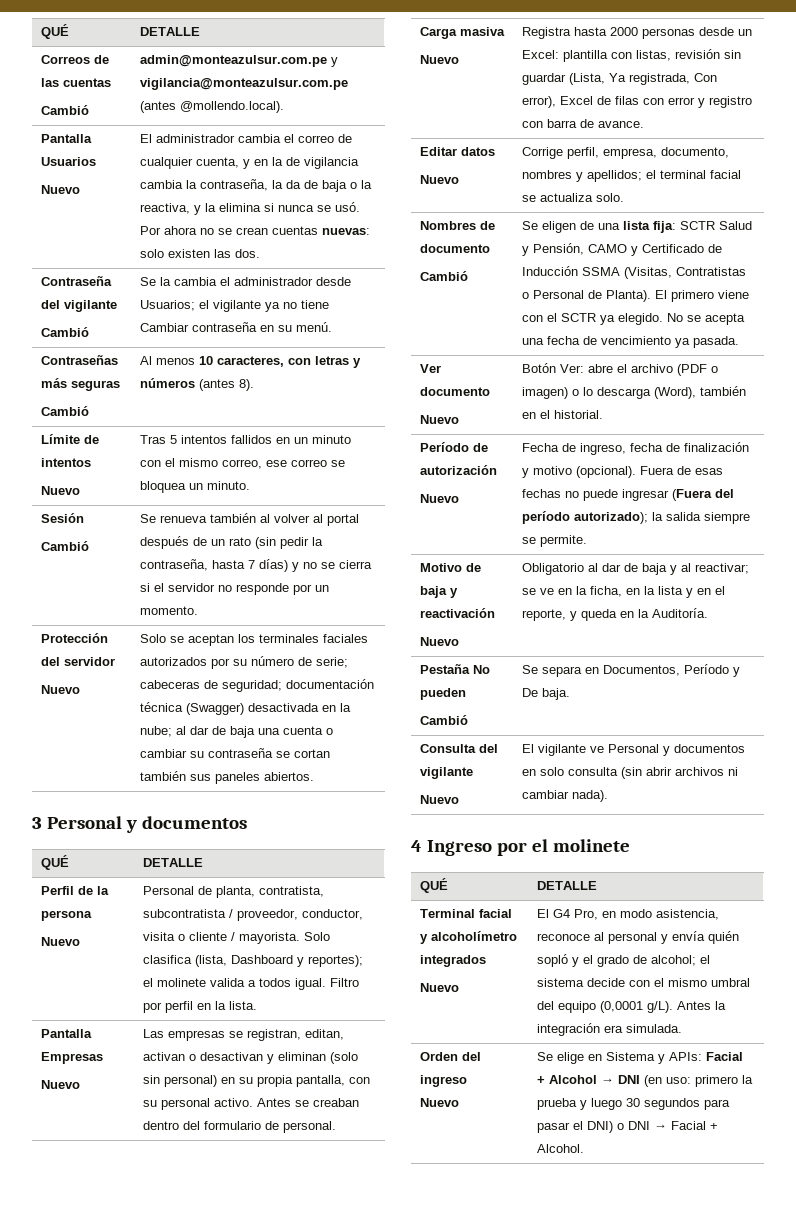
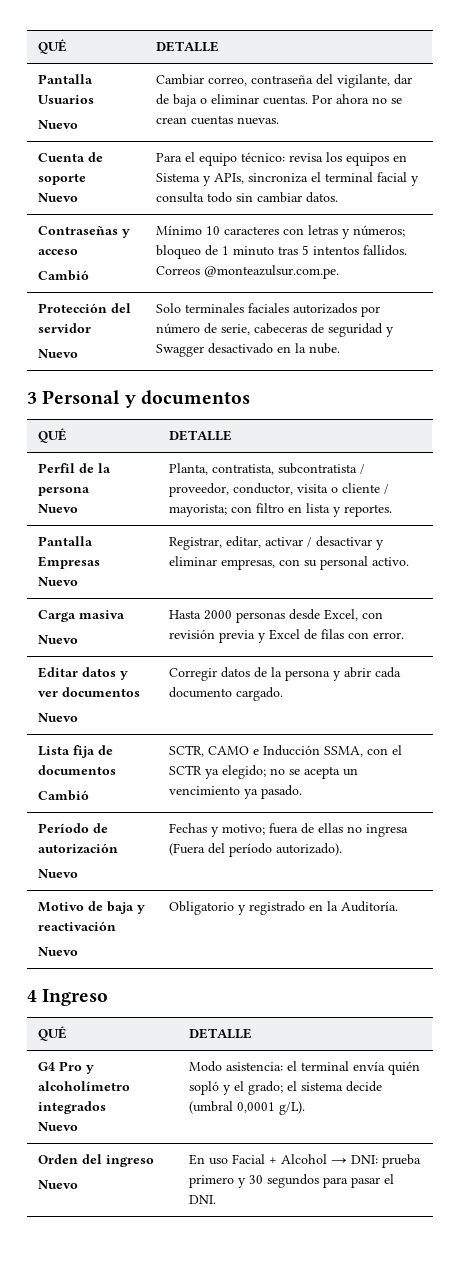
[41,24,70,39] [140,27,201,36] [41,55,110,64] [41,78,112,87] [41,105,90,115] [140,55,339,67] [140,78,349,90] [140,101,285,113] [41,134,93,143] [41,157,97,166] [41,185,81,194] [140,134,353,143] [140,157,360,169] [140,179,373,192] [140,202,361,215] QUÉ | DETALLE // Correos de las cuentas // Cambió | admin@monteazulsur.com.pe y vigilancia@monteazulsur.com.pe (antes @mollendo.local). // Pantalla Usuarios // Nuevo | El administrador cambia el correo de cualquier cuenta, y en la de vigilancia cambia la contraseña, la da de baja o la reactiva, y la elimina si nunca se usó. -> [37,39,67,54] [155,41,219,52] [37,74,93,84] [37,95,94,104] [37,120,78,129] [155,74,412,88] [155,94,308,107] QUÉ | DETALLE // Pantalla Usuarios // Nuevo | Cambiar correo, contraseña del vigilante, dar de baja o eliminar cuentas.
[322,228,371,235] [140,249,261,258] [41,276,113,286] [41,300,118,312] [41,327,90,337] [140,277,352,286] [140,300,330,312] [140,322,333,332] [41,355,119,365] [41,378,121,391] [41,406,90,416] [140,356,362,368] [140,378,255,391] [41,434,100,444] [41,458,92,467] [41,486,81,495] [140,435,352,444] [140,458,346,469] [140,481,251,493] [41,513,85,523] [41,541,90,551] [140,513,360,526] [140,536,324,549] [140,559,373,572] [140,583,330,595] [140,606,199,615] nuevas: solo existen las dos. // Contraseña del vigilante // Cambió | Se la cambia el administrador desde Usuarios; el vigilante ya no tiene Cambiar contraseña en su menú. // Contraseñas más seguras // Cambió | Al menos 10 caracteres, con letras y números (antes 8). // Límite de intentos // Nuevo | Tras 5 intentos fallidos en un minuto con el mismo correo, ese correo se bloquea un minuto. // Sesión // Cambió | Se renueva también al volver al portal después de un rato (sin pedir la contraseña, hasta 7 días) y no se cierra si el servidor no responde por un momento. -> [236,117,279,125] [37,152,103,162] [37,173,86,185] [37,193,78,202] [155,152,407,166] [155,172,419,186] [155,192,338,203] [37,226,130,238] [37,249,78,255] [37,270,89,281] [155,225,405,239] [155,245,407,259] [155,265,339,279] nuevas. // Cuenta de soporte // Nuevo | Para el equipo técnico: revisa los equipos en Sistema y APIs, sincroniza el terminal facial y consulta todo sin cambiar datos. // Contraseñas y acceso // Cambió | Mínimo 10 caracteres con letras y números; bloqueo de 1 minuto tras 5 intentos fallidos. Correos @monteazulsur.com.pe.
[170,634,256,646] se aceptan los -> (181, 308) none
[233,659,248,666] su -> (380, 311) none
[316,657,349,668] serie; -> [220,324,250,335] serie,
[222,679,375,692] [140,702,352,715] [140,726,334,738] [140,748,331,758] [140,771,315,784] seguridad; documentación técnica (Swagger) desactivada en la nube; al dar de baja una cuenta o cambiar su contraseña se cortan también sus paneles abiertos. -> [327,323,394,337] [155,343,340,357] seguridad y Swagger desactivado en la nube.
[143,886,256,898] Personal de planta, -> [168,463,208,475] Planta,
[239,932,331,944] [143,955,364,967] [143,978,360,990] [143,1001,258,1013] [41,1029,93,1038] [41,1052,104,1064] [41,1080,81,1089] [143,1029,345,1041] [143,1052,359,1064] [143,1075,371,1087] [143,1098,360,1110] [143,1121,337,1133] mayorista. Solo clasifica (lista, Dashboard y reportes); el molinete valida a todos igual. Filtro por perfil en la lista. // Pantalla Empresas // Nuevo | Las empresas se registran, editan, activan o desactivan y eliminan (solo sin personal) en su propia pantalla, con su personal activo. Antes se creaban dentro del formulario de personal. -> [168,503,392,517] [37,536,93,546] [37,556,100,569] [37,577,78,586] [168,536,384,550] [168,556,409,570] mayorista; con filtro en lista y reportes. // Pantalla Empresas // Nuevo | Registrar, editar, activar / desactivar y eliminar empresas, con su personal activo.
[522,27,608,39] Registra hasta -> [168,610,201,619] Hasta
[738,29,753,36] [522,49,742,62] [522,73,718,85] [522,96,753,108] [522,119,645,128] [420,147,496,156] [420,175,460,184] [522,147,730,159] [522,170,742,182] [522,193,625,202] [420,221,496,230] [420,244,491,253] [420,271,469,281] [522,221,753,233] [522,243,723,256] [522,266,747,279] [522,290,750,302] [522,313,746,325] [522,336,740,348] [420,364,442,373] [420,387,491,396] [420,415,460,424] [522,363,719,376] [522,386,747,399] [522,410,604,419] [420,442,489,452] [420,465,498,475] [420,494,460,503] [522,442,750,455] [522,466,724,478] [522,489,735,501] [522,511,751,524] [522,535,588,547] un Excel: plantilla con listas, revisión sin guardar (Lista, Ya registrada, Con error), Excel de filas con error y registro con barra de avance. // Editar datos // Nuevo | Corrige perfil, empresa, documento, nombres y apellidos; el terminal facial se actualiza solo. // Nombres de documento // Cambió | Se eligen de una lista fija: SCTR Salud y Pensión, CAMO y Certificado de Inducción SSMA (Visitas, Contratistas o Personal de Planta). El primero viene con el SCTR ya elegido. No se acepta una fecha de vencimiento ya pasada. // Ver documento // Nuevo | Botón Ver: abre el archivo (PDF o imagen) o lo descarga (Word), también en el historial. // Período de autorización // Nuevo | Fecha de ingreso, fecha de finalización y motivo (opcional). Fuera de esas fechas no puede ingresar (Fuera del período autorizado); la salida siempre se permite. -> [323,609,383,621] [168,629,404,643] [37,667,128,680] [37,687,140,697] [37,713,78,722] [168,667,401,681] [168,687,283,701] [37,745,113,758] [37,765,116,775] [37,790,89,801] [168,745,402,757] [168,765,358,779] [168,785,302,799] [37,823,108,833] [37,843,118,854] [37,869,78,878] [168,823,408,837] [168,843,342,857] Excel, con revisión previa y Excel de filas con error. // Editar datos y ver documentos // Nuevo | Corregir datos de la persona y abrir cada documento cargado. // Lista fija de documentos // Cambió | SCTR, CAMO e Inducción SSMA, con el SCTR ya elegido; no se acepta un vencimiento ya pasado. // Período de autorización // Nuevo | Fechas y motivo; fuera de ellas no ingresa (Fuera del período autorizado).
[588,563,750,575] [522,586,726,598] [522,608,709,621] [420,664,491,674] [420,688,467,700] [420,715,469,725] [522,664,741,677] [522,688,571,700] [420,744,499,753] [420,767,474,779] [420,795,460,804] [522,744,746,756] [522,767,739,779] [522,790,609,802] al dar de baja y al reactivar; se ve en la ficha, en la lista y en el reporte, y queda en la Auditoría. // Pestaña No pueden // Cambió | Se separa en Documentos, Período y De baja. // Consulta del vigilante // Nuevo | El vigilante ve Personal y documentos en solo consulta (sin abrir archivos ni cambiar nada). -> [237,901,398,915] y registrado en la Auditoría.
[496,839,630,856] [420,878,449,893] [537,881,598,890] [420,909,513,918] por el molinete // QUÉ | DETALLE // Terminal facial -> [37,1026,67,1041] [188,1028,252,1039] [37,1061,82,1071] // QUÉ | DETALLE // G4 Pro
[537,909,720,920] [537,932,669,944] El G4 Pro, en modo asistencia, reconoce al personal y -> [188,1061,349,1072] Modo asistencia: el terminal
[597,955,711,967] [537,978,751,987] [537,1001,727,1013] [537,1023,683,1036] [420,1052,482,1061] [420,1075,468,1087] [420,1098,460,1107] [537,1052,744,1064] [537,1075,754,1087] [537,1098,623,1110] grado de alcohol; el sistema decide con el mismo umbral del equipo (0,0001 g/L). Antes la integración era simulada. // Orden del ingreso // Nuevo | Se elige en Sistema y APIs: Facial + Alcohol → DNI (en uso: primero la prueba y luego -> [247,1081,382,1095] [188,1101,305,1115] [37,1154,154,1167] [37,1180,78,1189] [188,1154,421,1168] [188,1175,246,1188] grado; el sistema decide (umbral 0,0001 g/L). // Orden del ingreso // Nuevo | En uso Facial + Alcohol → DNI: prueba primero y
[587,1121,719,1133] [537,1144,585,1153] DNI) o DNI → Facial + Alcohol. -> [188,1195,216,1204] DNI.

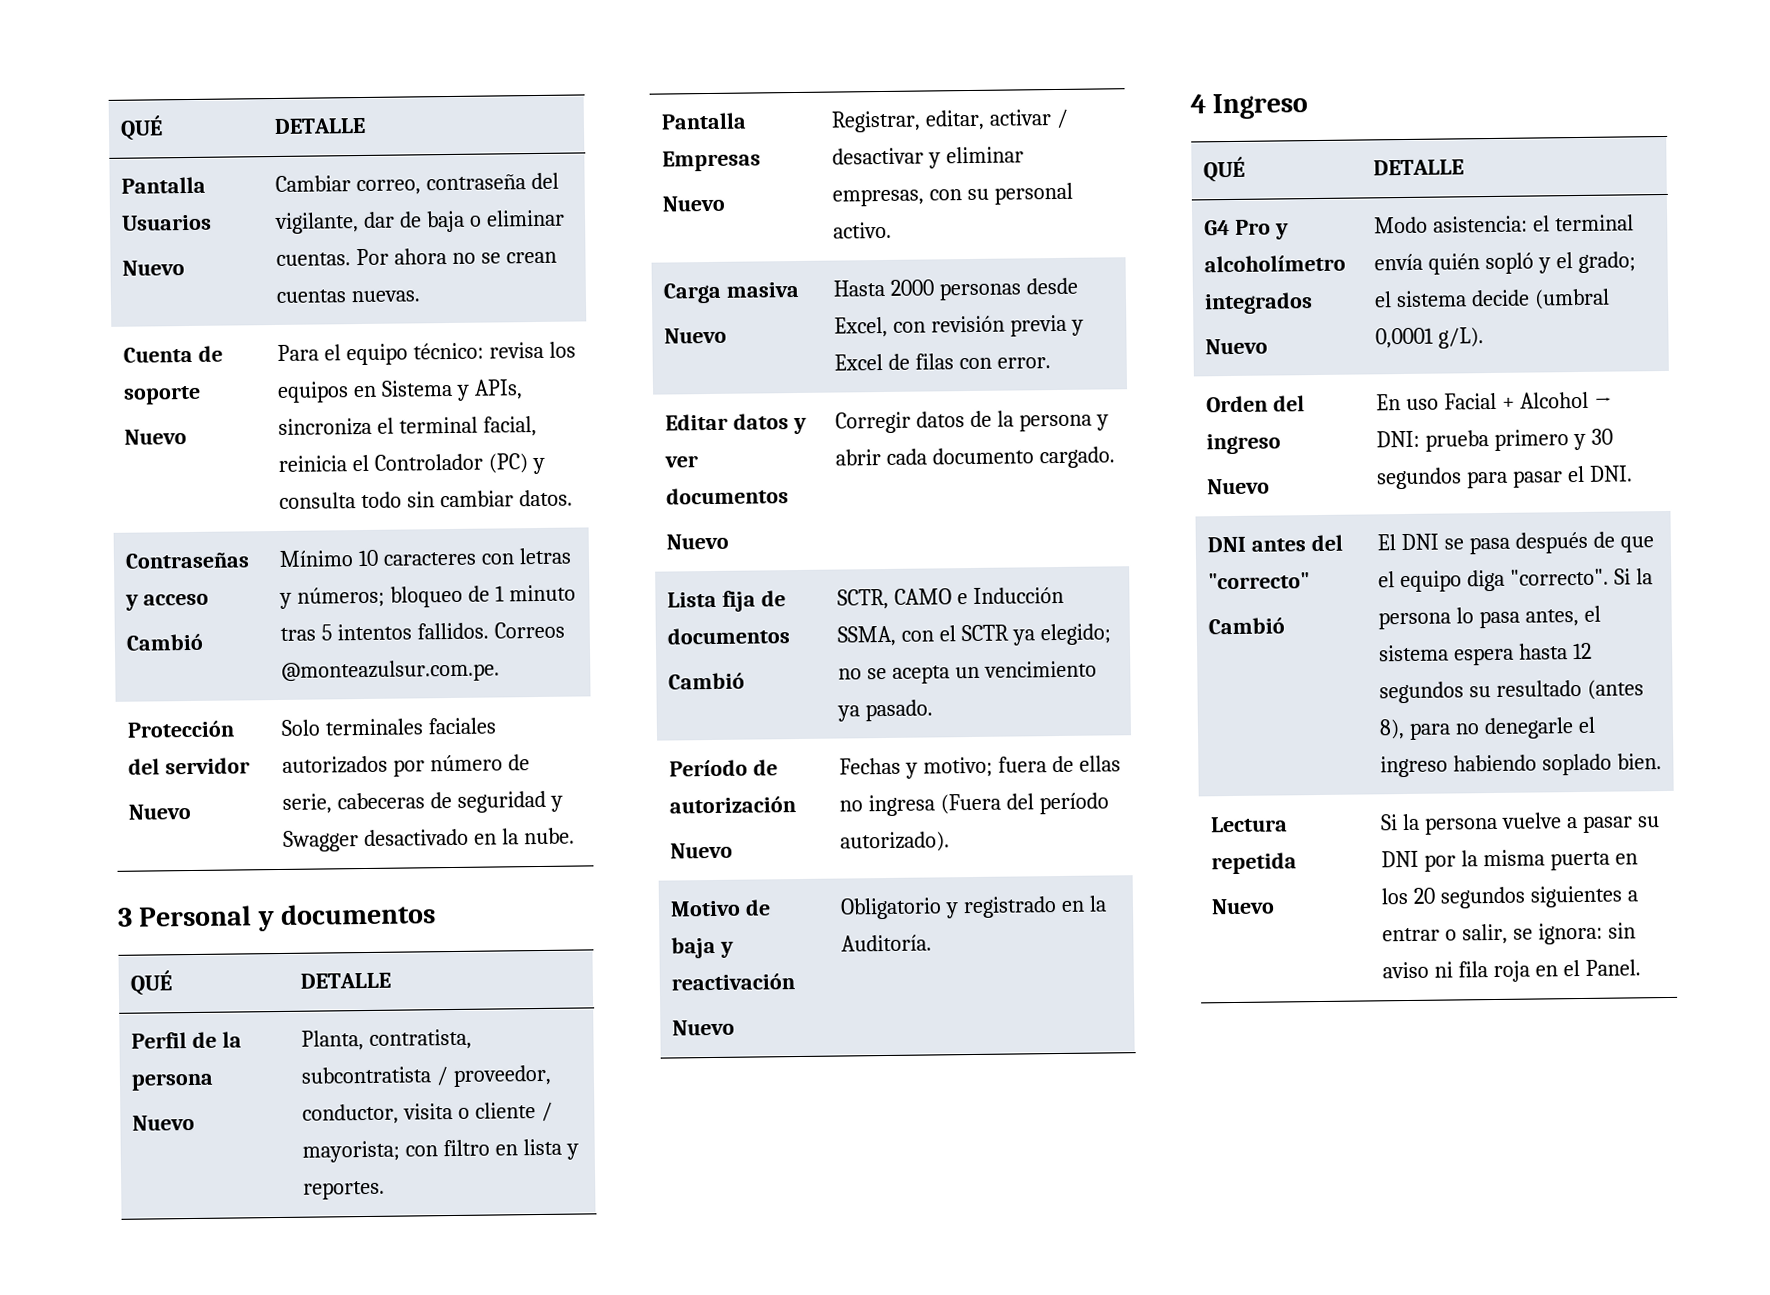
[376,172,407,182] facial -> [482,416,537,437] [277,453,528,474] facial, reinicia el Controlador (PC)
(216, 1199) none -> [1206,534,1343,553] [1207,572,1310,590] [1207,617,1285,635] [1376,531,1654,555] [1377,568,1653,593] [1377,605,1601,630] [1378,642,1592,666] [1378,679,1644,704] [1378,716,1596,740] [1379,753,1662,778] [1209,816,1288,833] [1210,852,1297,875] [1210,898,1275,915] [1379,812,1660,835] [1380,849,1638,872] [1380,885,1638,909] [1381,922,1636,945] [1381,959,1641,983] // DNI antes del "correcto" // Cambió | El DNI se pasa después de que el equipo diga "correcto". Si la persona lo pasa antes, el sistema espera hasta 12 segundos su resultado (antes 8), para no denegarle el ingreso habiendo soplado bien. // Lectura repetida // Nuevo | Si la persona vuelve a pasar su DNI por la misma puerta en los 20 segundos siguientes a entrar o salir, se ignora: sin aviso ni fila roja en el Panel.

